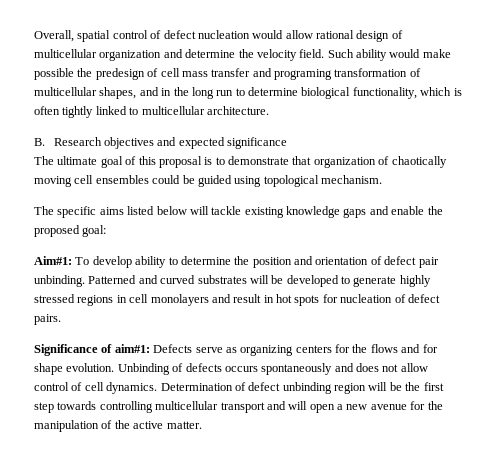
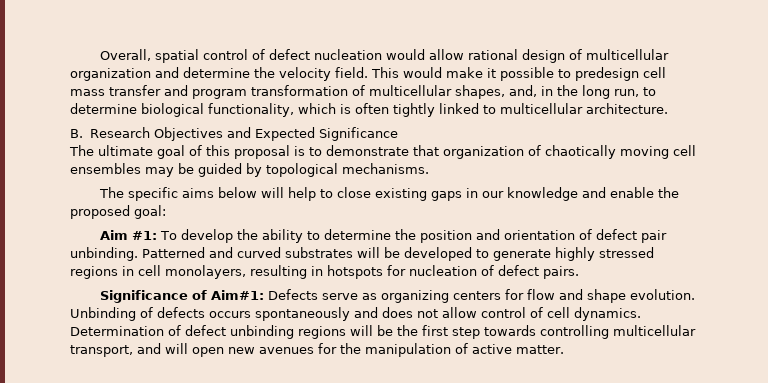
[327,49,451,61] [34,68,159,80] Such ability would make possible the predesign of -> [371,67,639,81] This would make it possible to predesign
[274,69,332,80] programing -> [192,89,247,99] program
[139,87,159,96] and -> [509,85,537,97] and,
[216,90,234,96] run -> [614,89,639,97] run,
[103,137,288,149] objectives and expected significance -> [153,127,398,141] Objectives and Expected Significance
[152,175,181,184] could -> [145,167,174,177] may
[234,175,382,187] using topological mechanism. -> [246,163,429,177] by topological mechanisms.
[127,206,155,215] listed -> (214, 193) none
[211,206,367,218] tackle existing knowledge gaps -> [287,187,578,201] help to close existing gaps in our knowledge
[34,256,72,265] Aim#1: -> [99,230,157,240] Aim #1:
(132, 262) none -> [236,229,258,240] the
[150,294,320,306] monolayers and result in hot spots -> [165,265,383,279] monolayers, resulting in hotspots
[114,344,150,353] aim#1: -> [210,290,264,300] Aim#1:
[352,344,438,353] the flows and for -> [526,289,583,300] flow and
[334,383,366,394] region -> [298,326,346,339] regions
[220,402,265,413] transport -> [70,345,133,357] transport,
[337,404,407,410] a new avenue -> [228,347,314,354] new avenues
[114,420,130,429] the -> (468, 348) none

